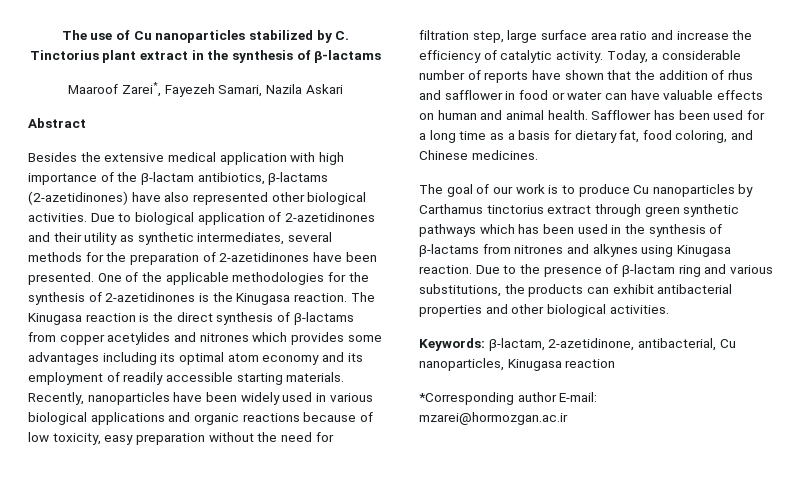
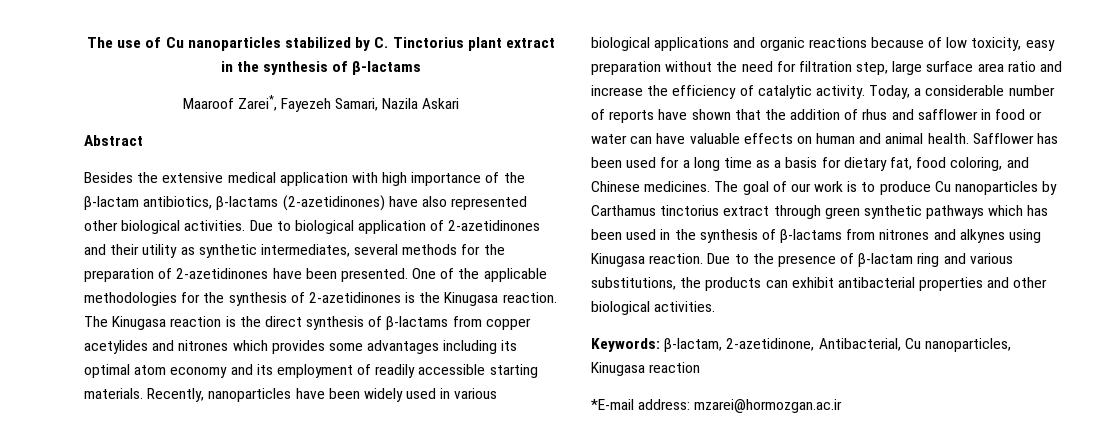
(538, 155) // -> (711, 186) none
[637,338,716,351] antibacterial, -> [818,338,901,351] Antibacterial,
[419,392,598,405] *Corresponding author E-mail: // -> [591,399,691,410] *E-mail address:

